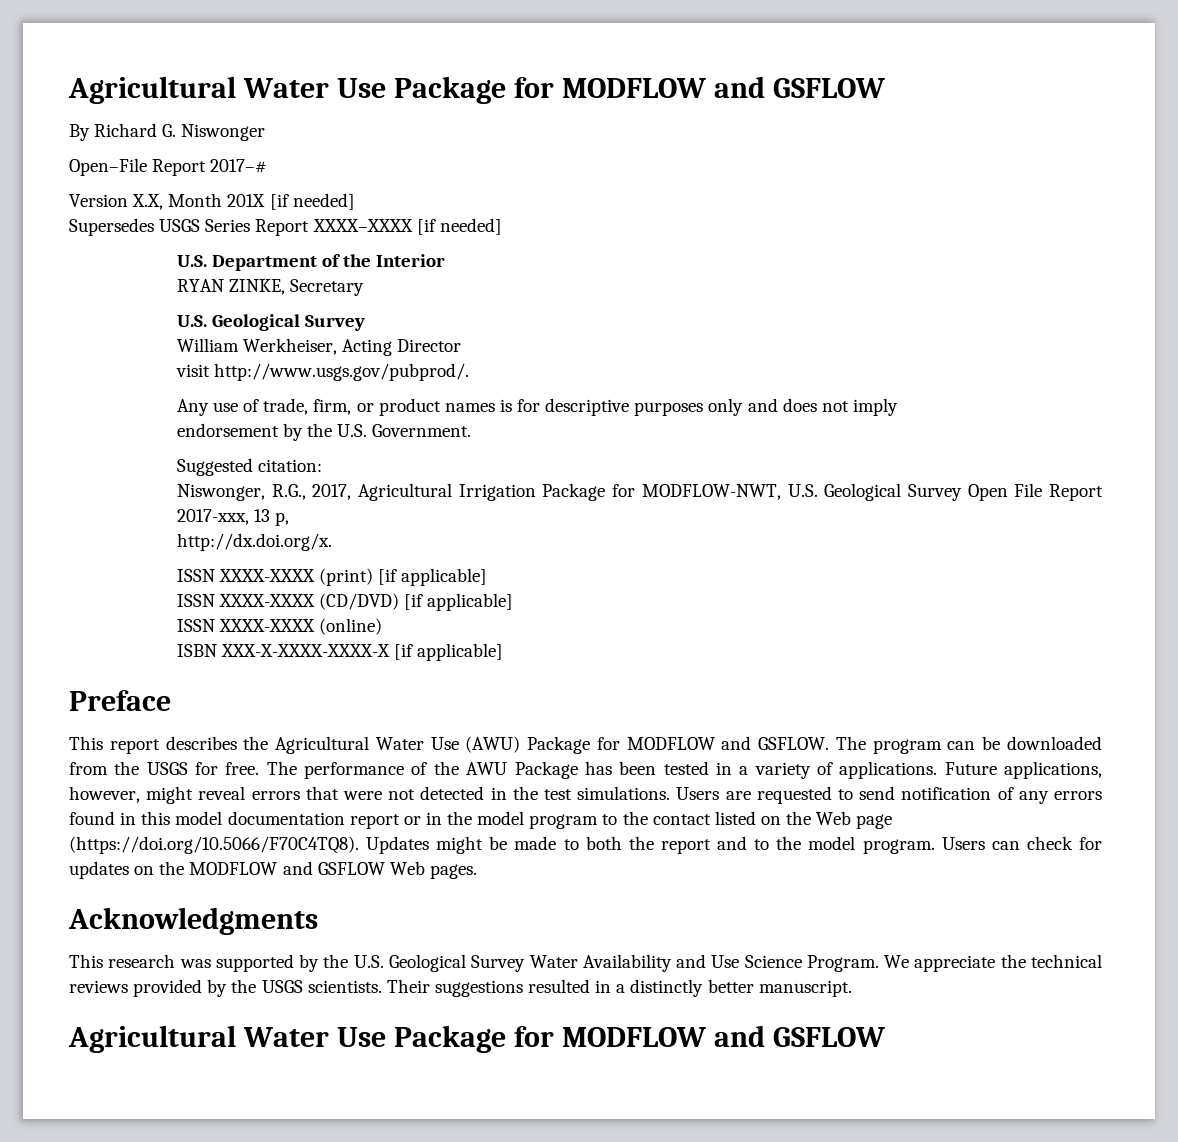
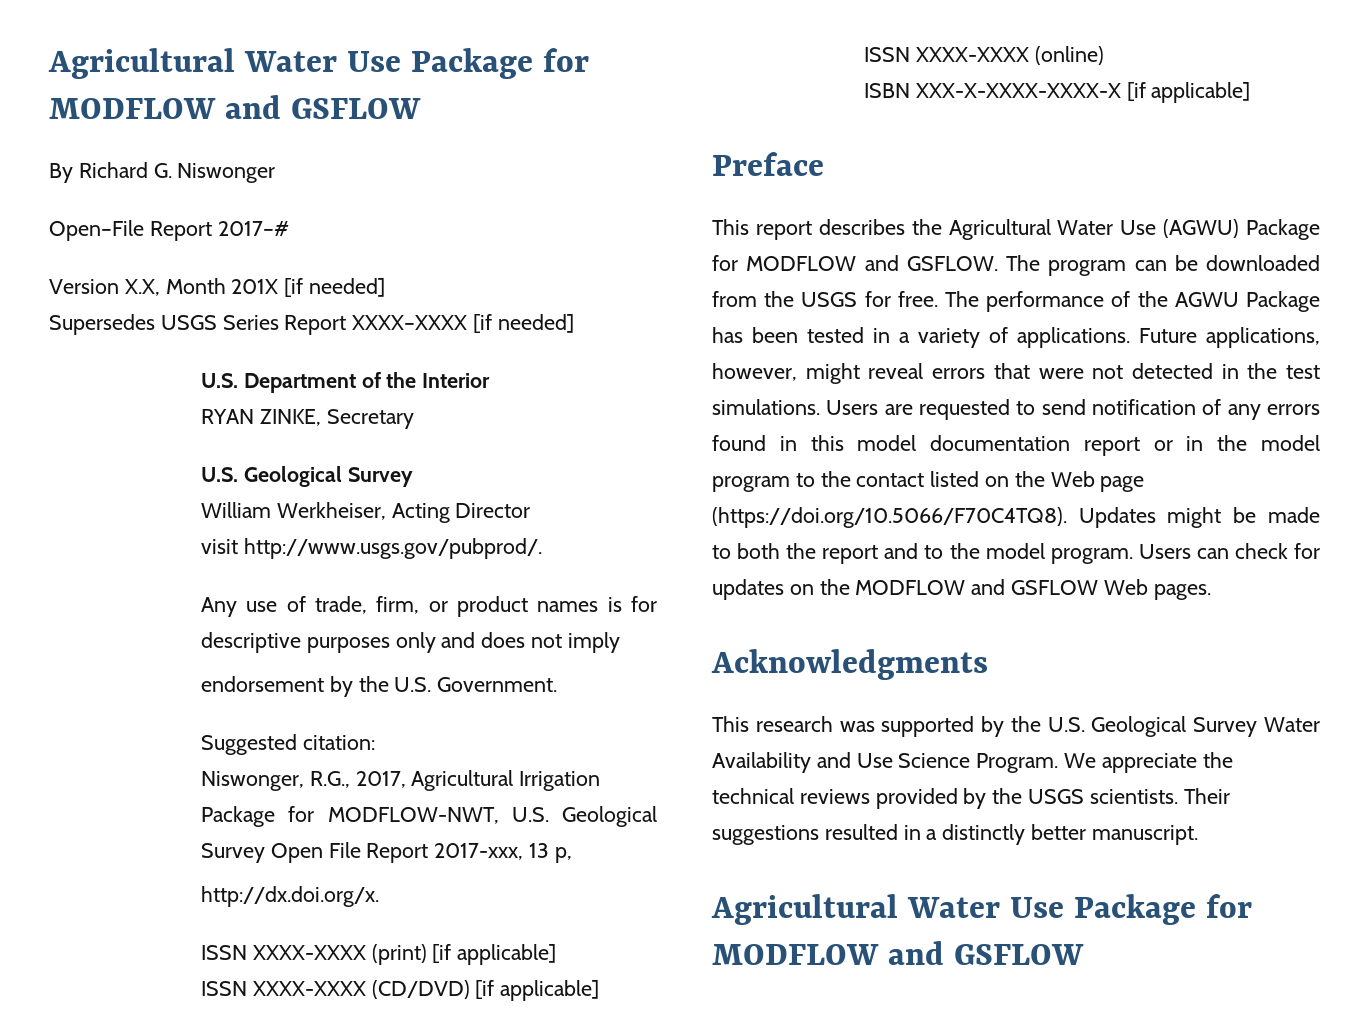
[465,736,521,753] (AWU) -> [1163,219,1240,238] (AGWU)
[466,762,508,775] AWU -> [1174,292,1239,307] AGWU

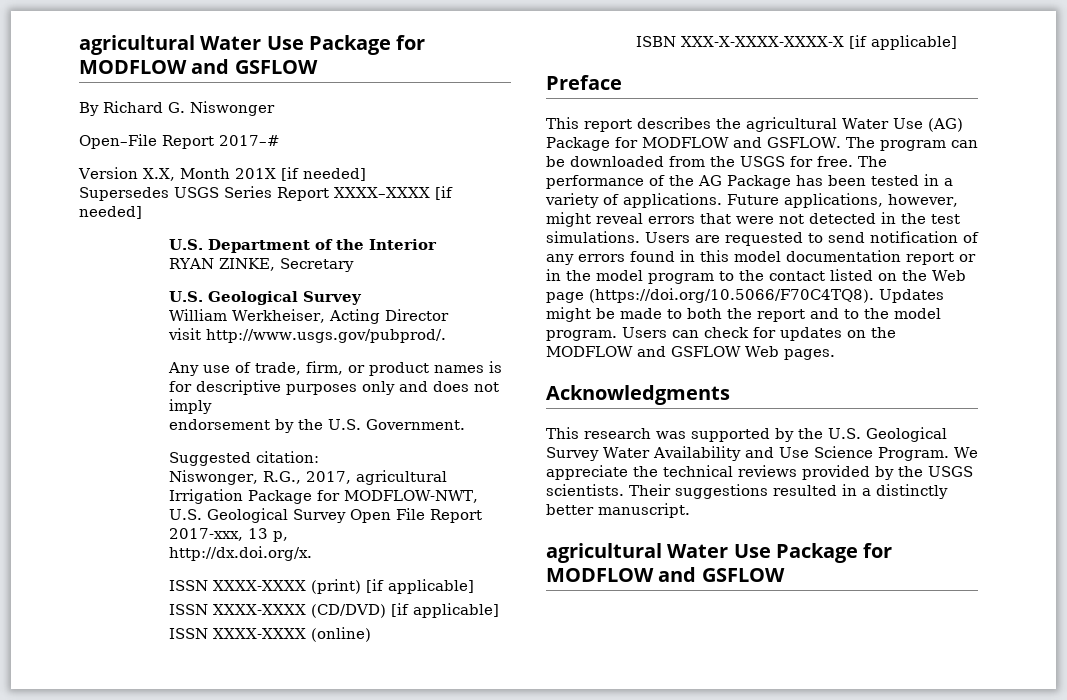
[48,48,235,79] Agricultural -> [79,35,195,55] agricultural
[411,770,514,791] Agricultural -> [355,470,447,485] agricultural
[948,219,1240,240] Agricultural Water Use (AGWU) -> [746,117,963,132] agricultural Water Use (AG)
[1174,292,1239,307] AGWU -> [698,175,722,186] AG
[711,894,898,925] Agricultural -> [546,543,662,563] agricultural

